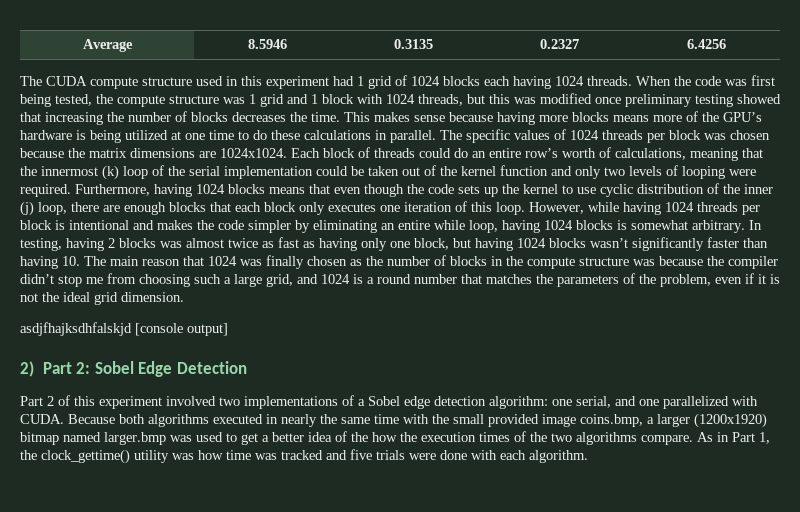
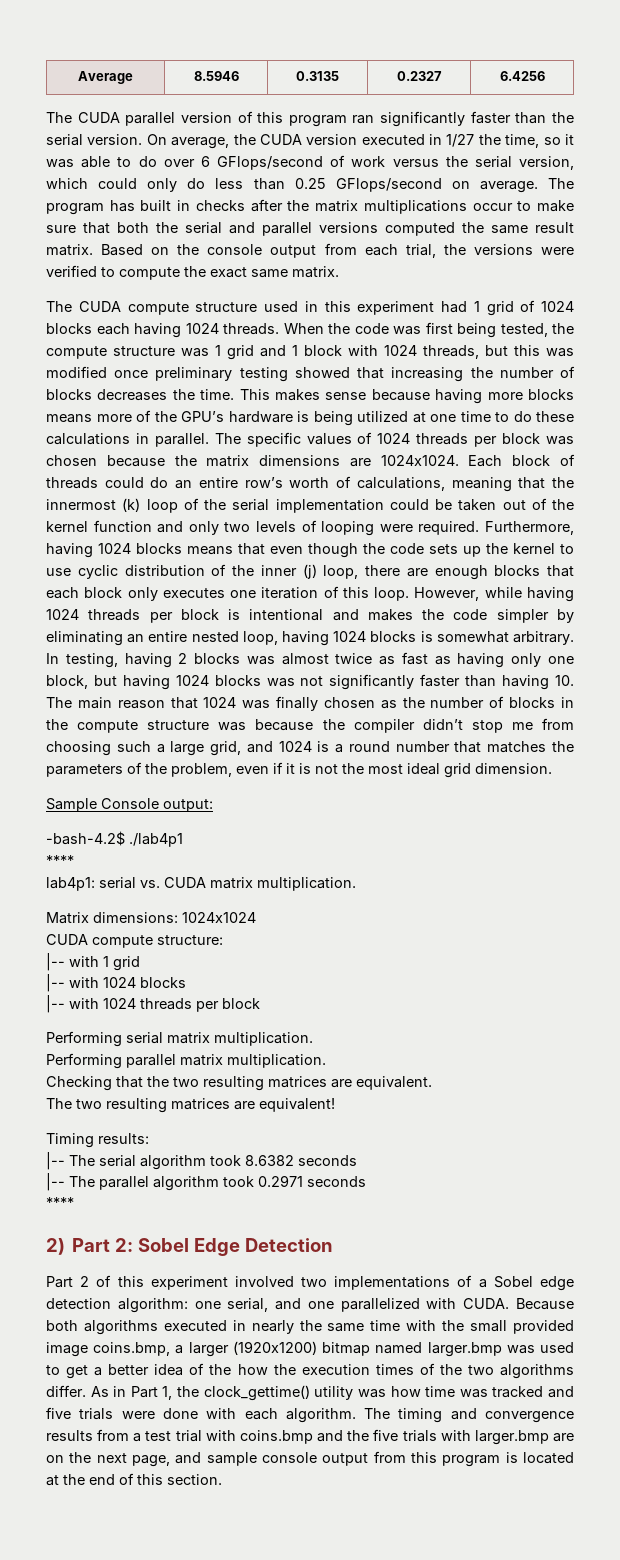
(726, 44) none -> [46,111,574,127] [46,134,574,149] [46,155,575,170] [46,178,574,193] [46,199,575,215] [46,222,574,236] [46,243,574,258] [46,265,339,280] // The CUDA parallel version of this program ran significantly faster than the serial version. On average, the CUDA version executed in 1/27 the time, so it was able to do over 6 GFlops/second of work versus the serial version, which could only do less than 0.25 GFlops/second on average. The program has built in checks after the matrix multiplications occur to make sure that both the serial and parallel versions computed the same result matrix. Based on the console output from each trial, the versions were verified to compute the exact same matrix.
[434,220,465,230] while -> [191,631,239,642] nested
[590,238,628,248] wasn’t -> [266,676,324,687] was not
(59, 297) none -> [368,764,403,774] most
[20,322,228,336] asdjfhajksdhfalskjd [console output] -> [46,798,213,812] [46,831,183,847] [46,855,74,866] [46,877,356,891] [46,912,256,924] [46,934,223,948] [46,953,140,971] [46,974,186,992] [46,995,260,1013] [46,1031,313,1047] [46,1053,326,1069] [46,1076,432,1091] [46,1098,335,1113] [46,1133,149,1148] [46,1152,357,1170] [46,1173,366,1191] [46,1197,74,1208] Sample Console output: // -bash-4.2$ ./lab4p1 // **** // lab4p1: serial vs. CUDA matrix multiplication. // Matrix dimensions: 1024x1024 // CUDA compute structure: // |-- with 1 grid // |-- with 1024 blocks // |-- with 1024 threads per block // Performing serial matrix multiplication. // Performing parallel matrix multiplication. // Checking that the two resulting matrices are equivalent. // The two resulting matrices are equivalent! // Timing results: // |-- The serial algorithm took 8.6382 seconds // |-- The parallel algorithm took 0.2971 seconds // ****
[694,413,767,428] (1200x1920) -> [232,1341,317,1355] (1920x1200)
[641,435,693,445] compare. -> [46,1385,86,1397] differ.
(588, 456) none -> [364,1408,574,1423] [46,1429,574,1445] [46,1451,574,1467] [46,1473,222,1486] The timing and convergence results from a test trial with coins.bmp and the five trials with larger.bmp are on the next page, and sample console output from this program is located at the end of this section.

